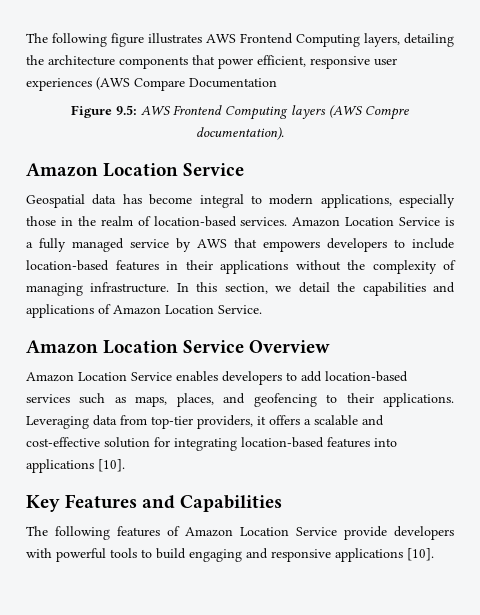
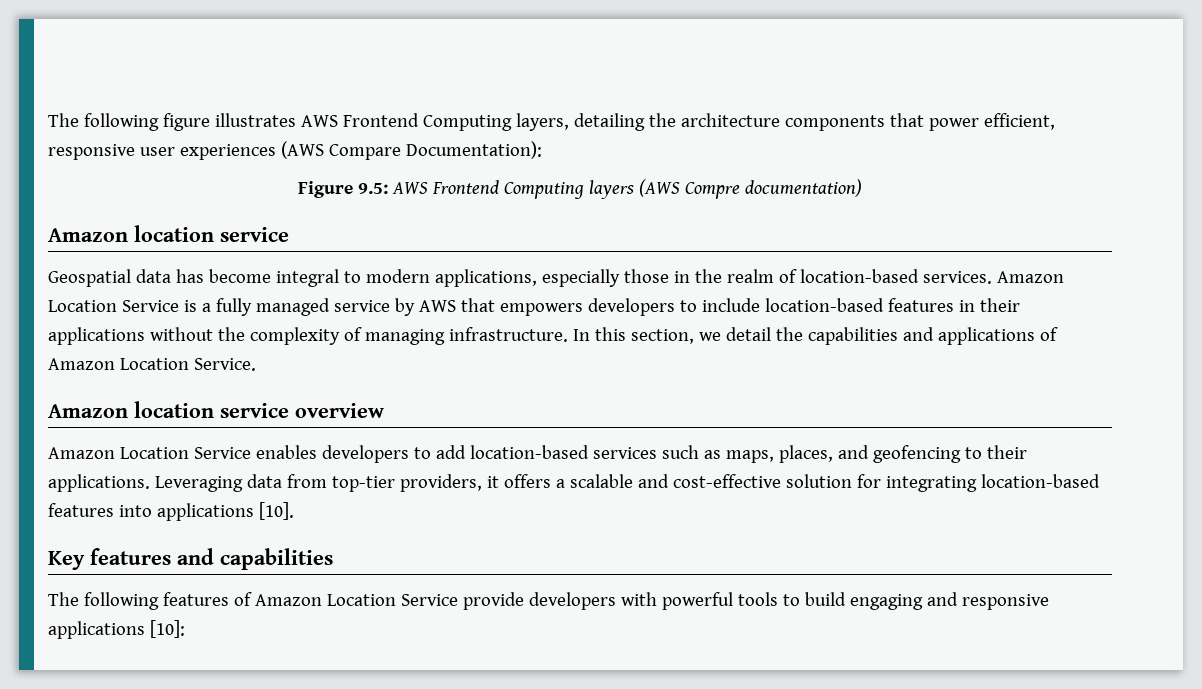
[189,78,277,88] Documentation -> [405,141,542,159] Documentation):
[196,127,284,140] [26,163,245,177] documentation). // Amazon Location Service -> [744,179,862,197] [48,225,289,242] documentation) // Amazon location service
[103,340,331,354] Location Service Overview -> [134,401,384,418] location service overview
[65,494,283,512] Features and Capabilities -> [90,548,333,570] features and capabilities
[407,548,434,561] [10]. -> [149,620,185,638] [10]:

